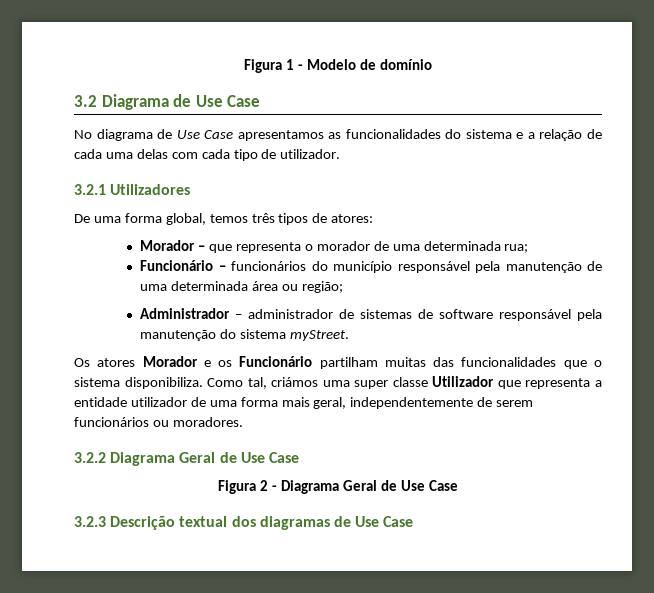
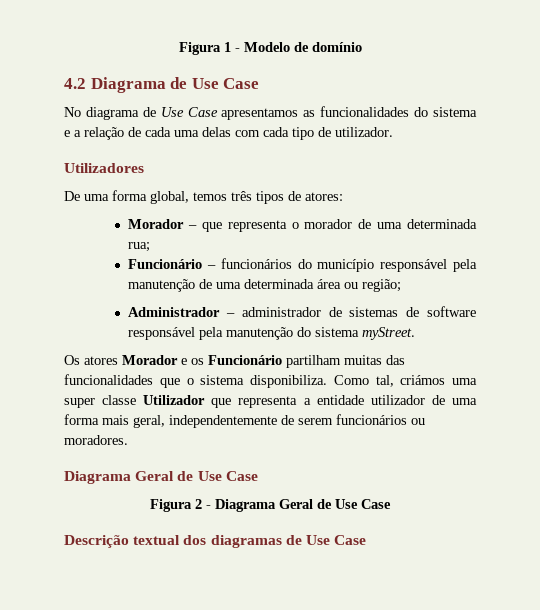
[74,95,97,107] 3.2 -> [64,78,86,89] 4.2
[74,184,106,195] 3.2.1 -> (393, 132) none
[74,452,106,463] 3.2.2 -> (128, 440) none
[74,516,106,527] 3.2.3 -> (391, 504) none

